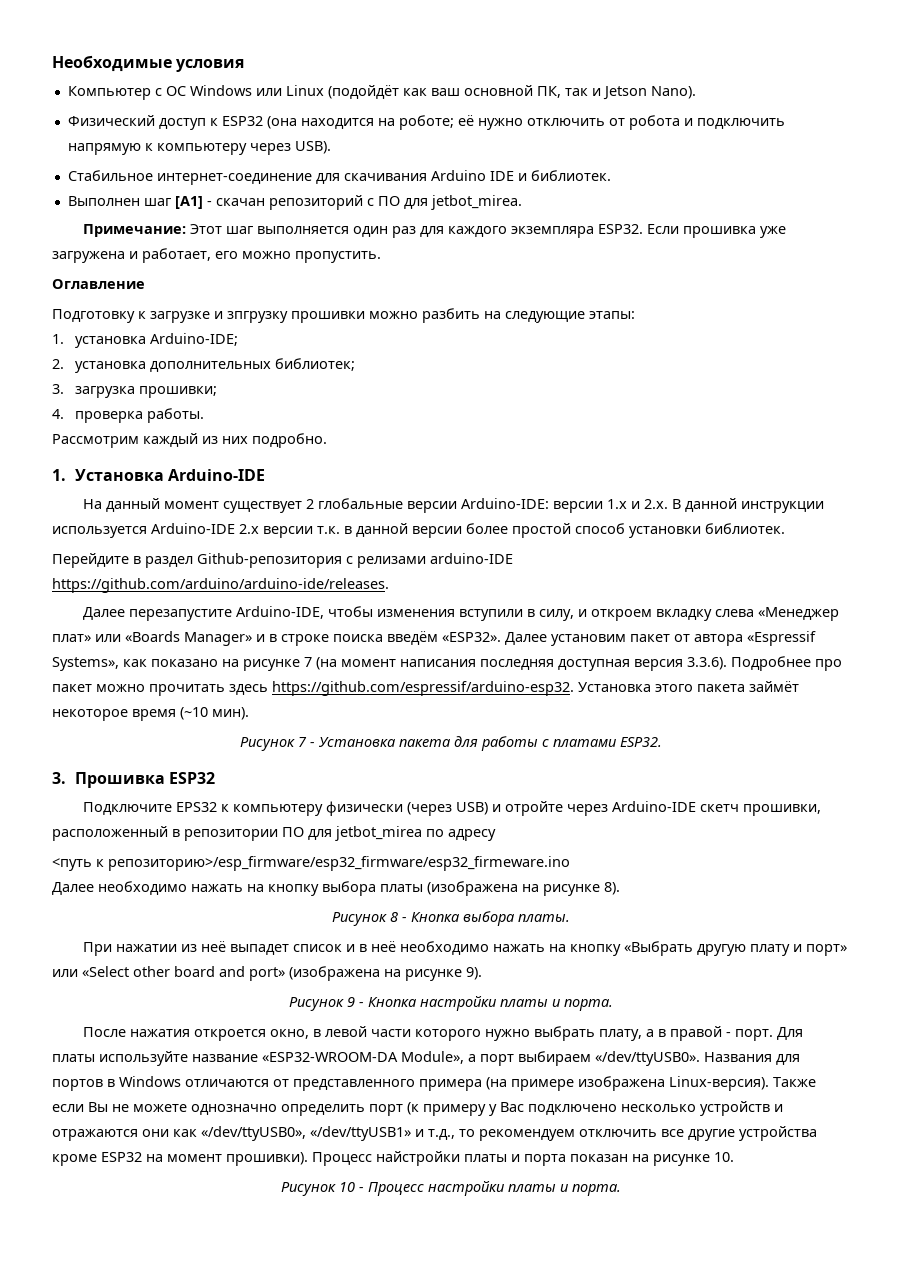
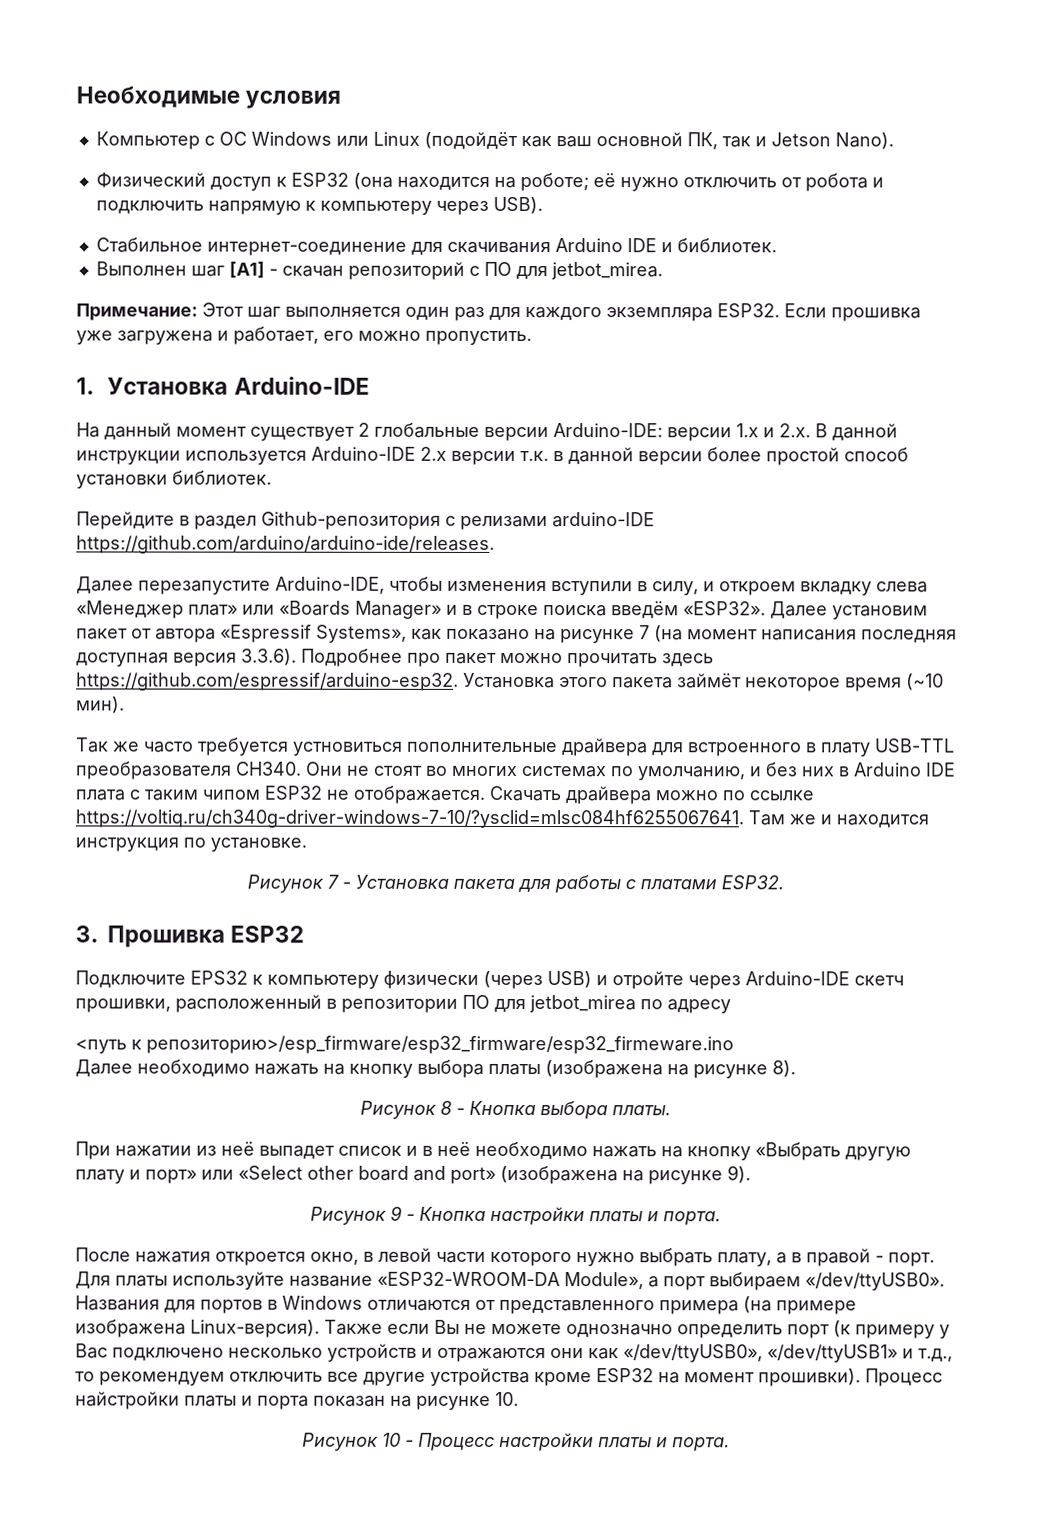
[52,279,145,289] [52,308,635,323] [52,333,238,348] [52,358,355,373] [52,384,217,398] [52,408,204,423] [52,433,327,448] // Оглавление // Подготовку к загрузке и зпгрузку прошивки можно разбить на следующие этапы: // 1. установка Arduino-IDE; // 2. установка дополнительных библиотек; // 3. загрузка прошивки; // 4. проверка работы. // Рассмотрим каждый из них подробно. -> (532, 338) none
(249, 713) none -> [76,737,955,757] [75,761,956,781] [75,785,814,805] [75,809,929,829] [75,837,307,852] // Так же часто требуется устновиться пополнительные драйвера для встроенного в плату USB-TTL преобразователя CH340. Они не стоят во многих системах по умолчанию, и без них в Arduino IDE плата с таким чипом ESP32 не отображается. Скачать драйвера можно по ссылке https://voltiq.ru/ch340g-driver-windows-7-10/?ysclid=mlsc084hf6255067641. Там же и находится инструкция по установке.

